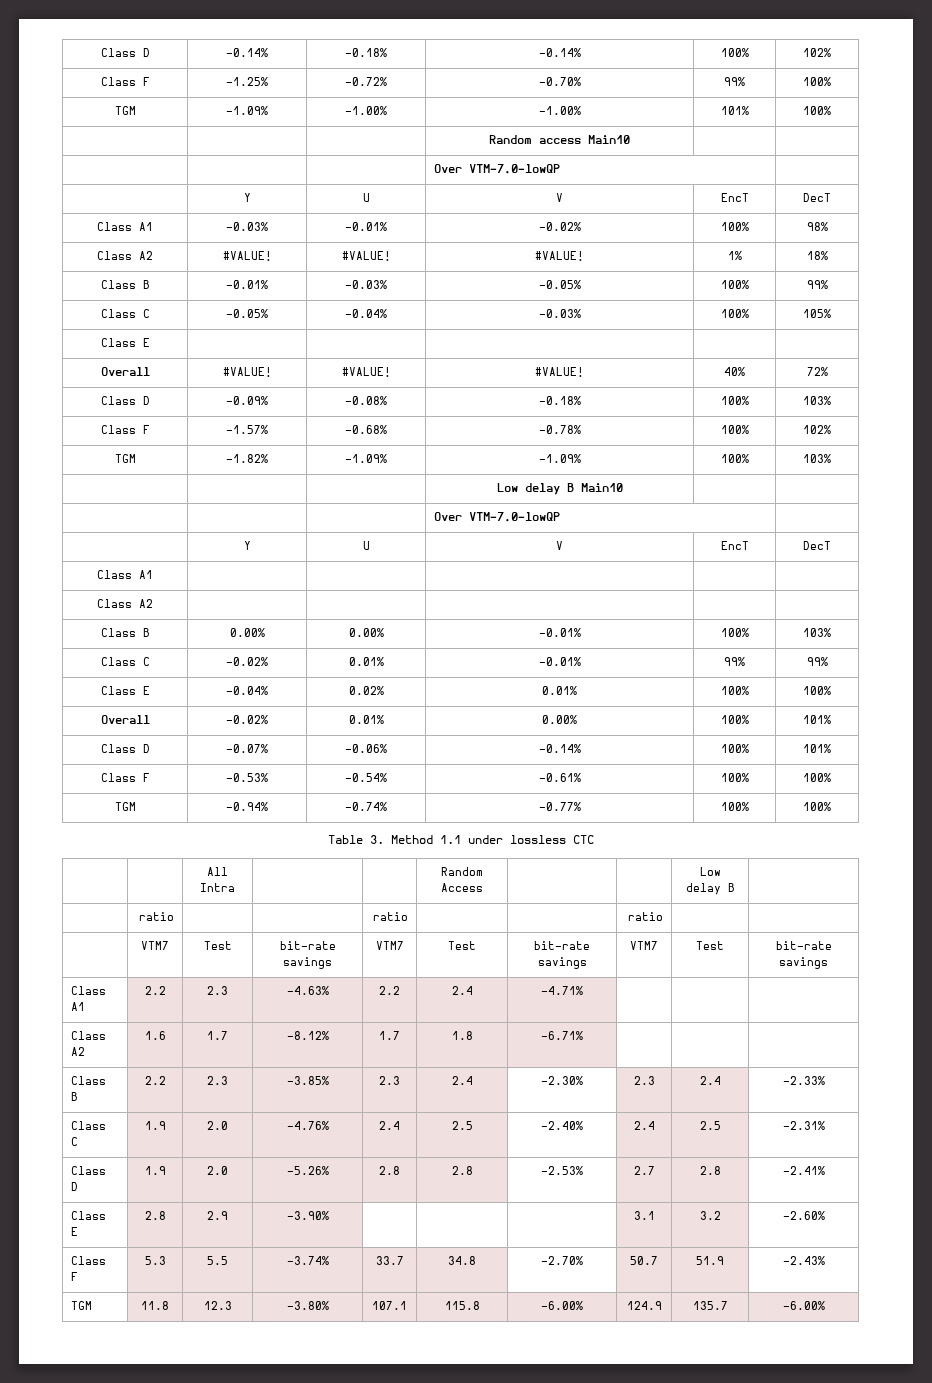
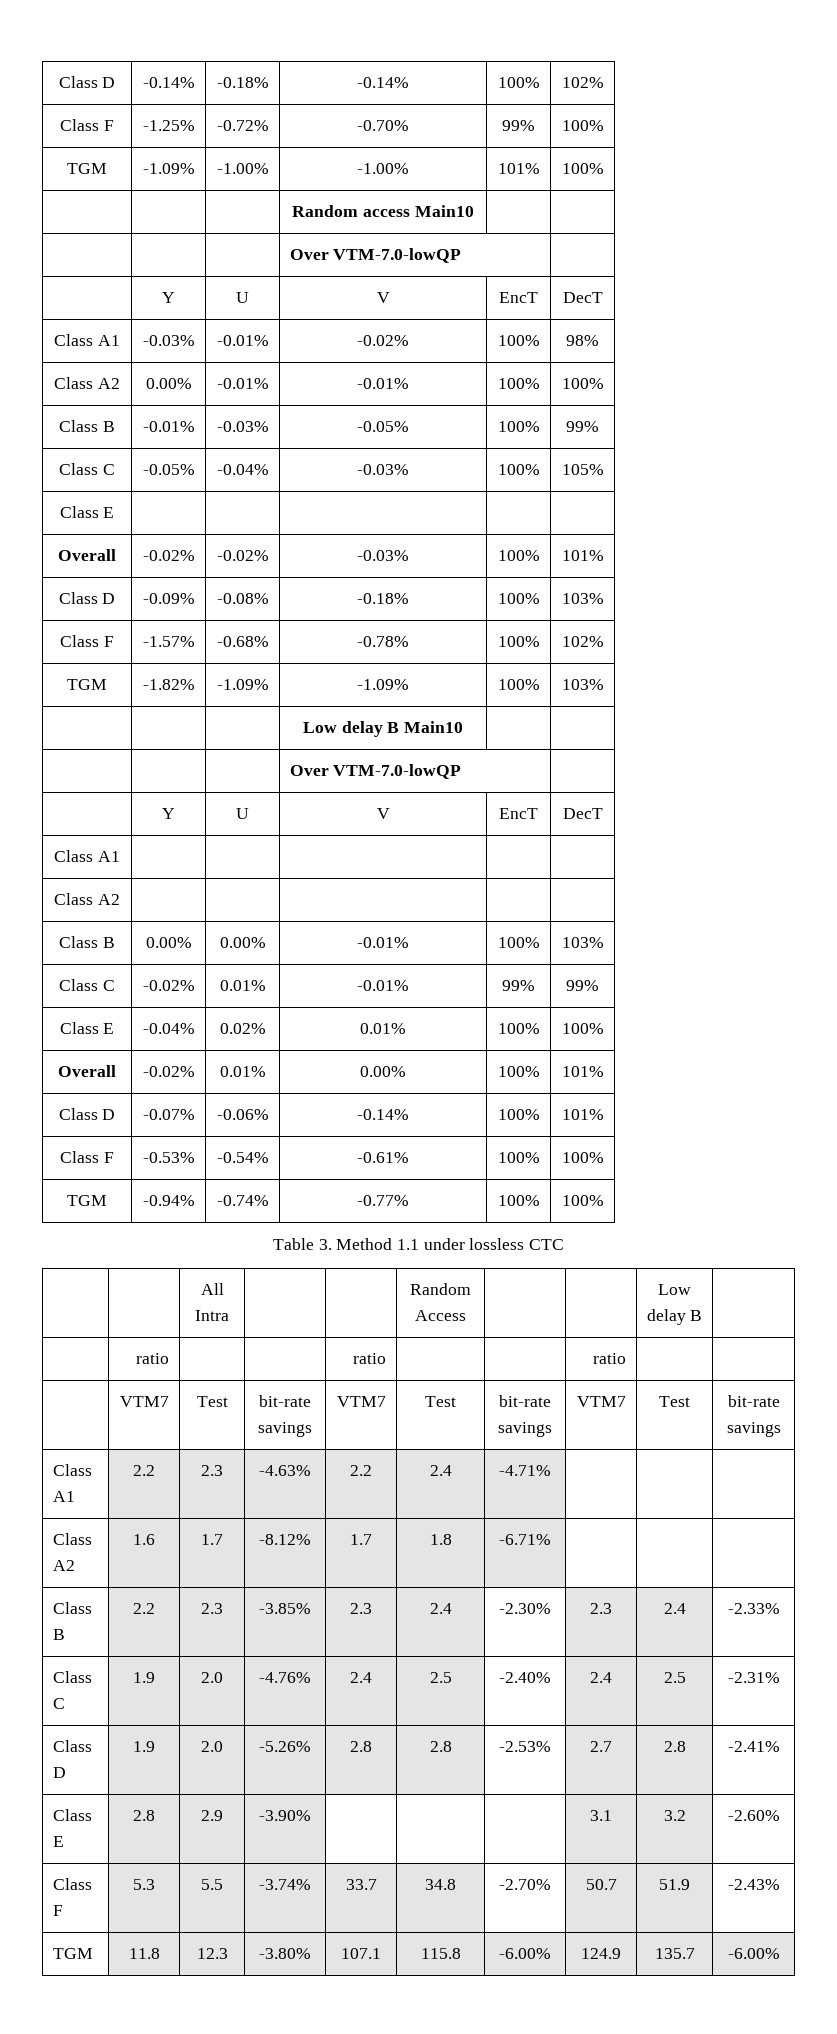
[222,251,272,261] [341,251,391,261] [535,251,584,261] [727,251,742,260] [806,251,828,260] #VALUE! | #VALUE! | #VALUE! | 1% | 18% -> [145,378,192,389] [216,378,269,389] [357,378,409,389] [497,378,540,389] [561,378,604,389] 0.00% | -0.01% | -0.01% | 100% | 100%
[222,367,272,377] [341,367,391,377] [535,367,584,377] [724,367,745,376] [806,367,828,376] #VALUE! | #VALUE! | #VALUE! | 40% | 72% -> [142,550,195,561] [216,550,269,561] [357,550,409,561] [497,550,540,561] [561,550,604,561] -0.02% | -0.02% | -0.03% | 100% | 101%

